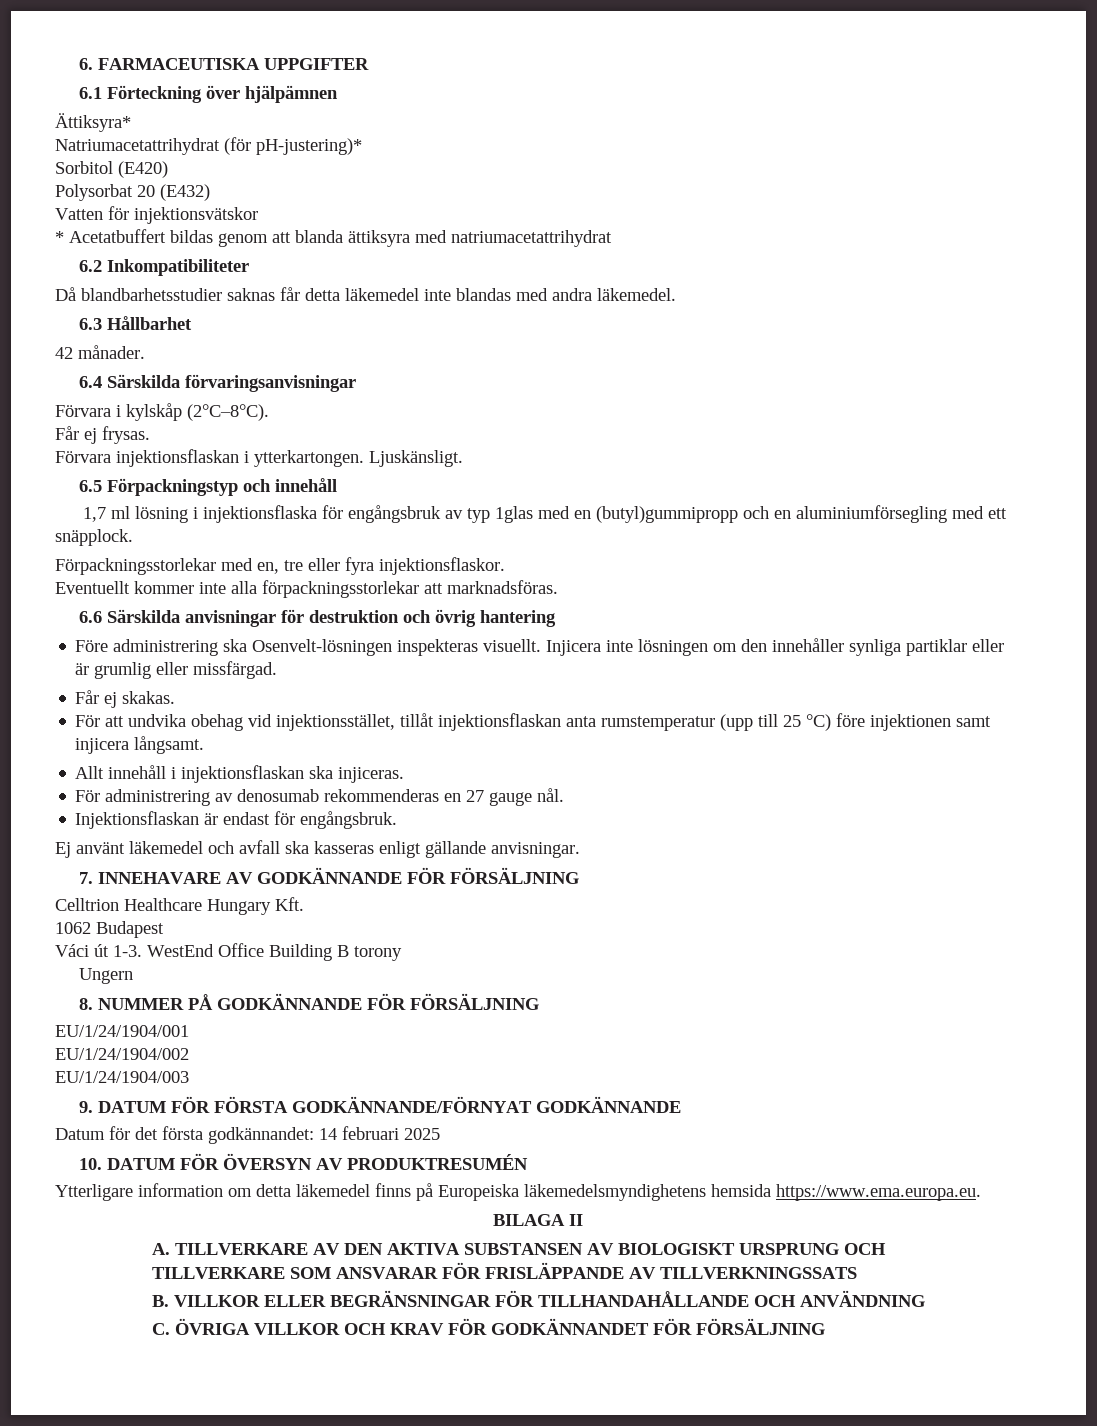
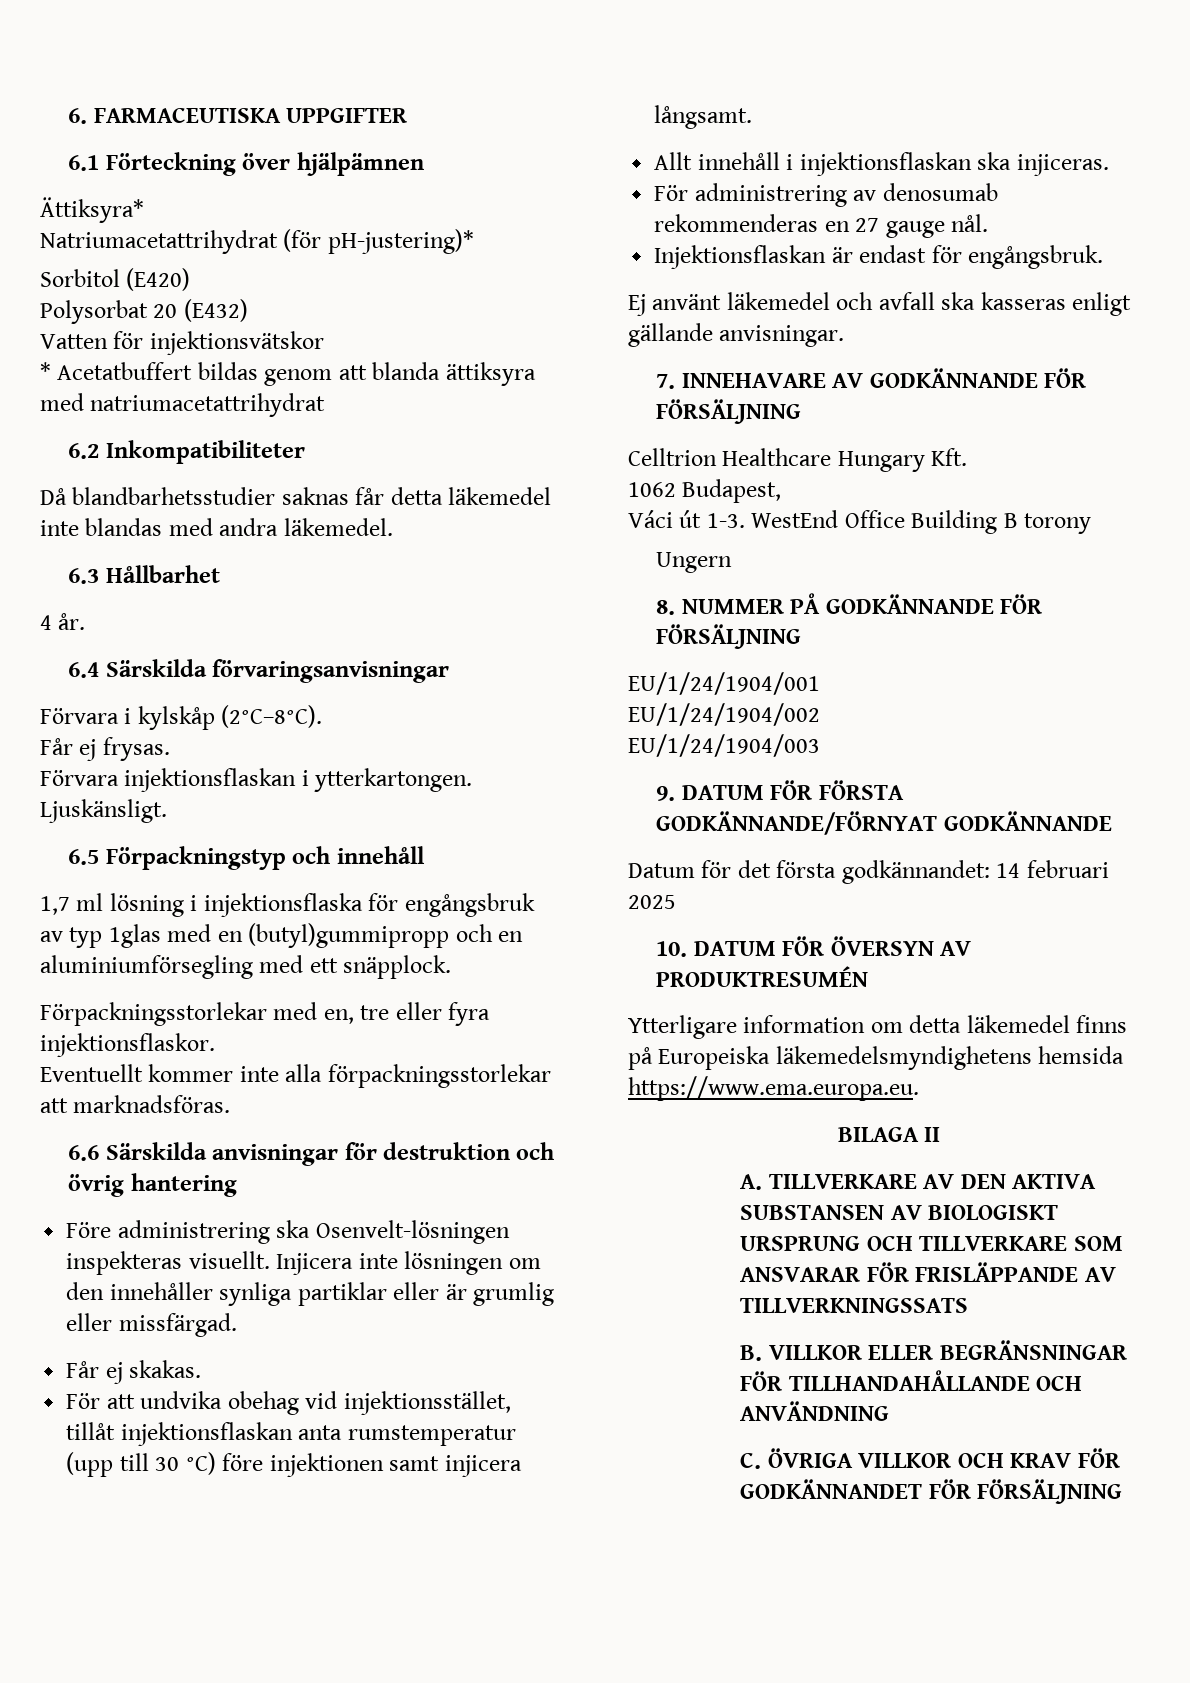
[55,345,145,359] 42 månader. -> [40,613,86,630] 4 år.
[783,715,802,727] 25 -> [155,1457,180,1471] 30
[96,921,164,938] Budapest -> [682,479,782,503] Budapest,

